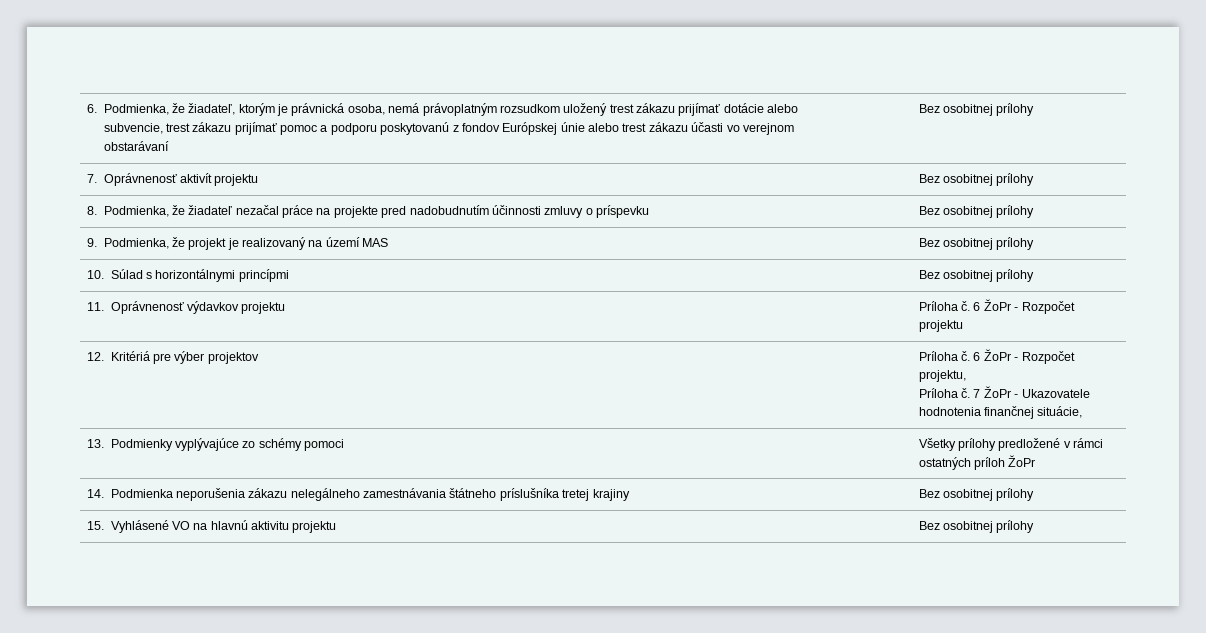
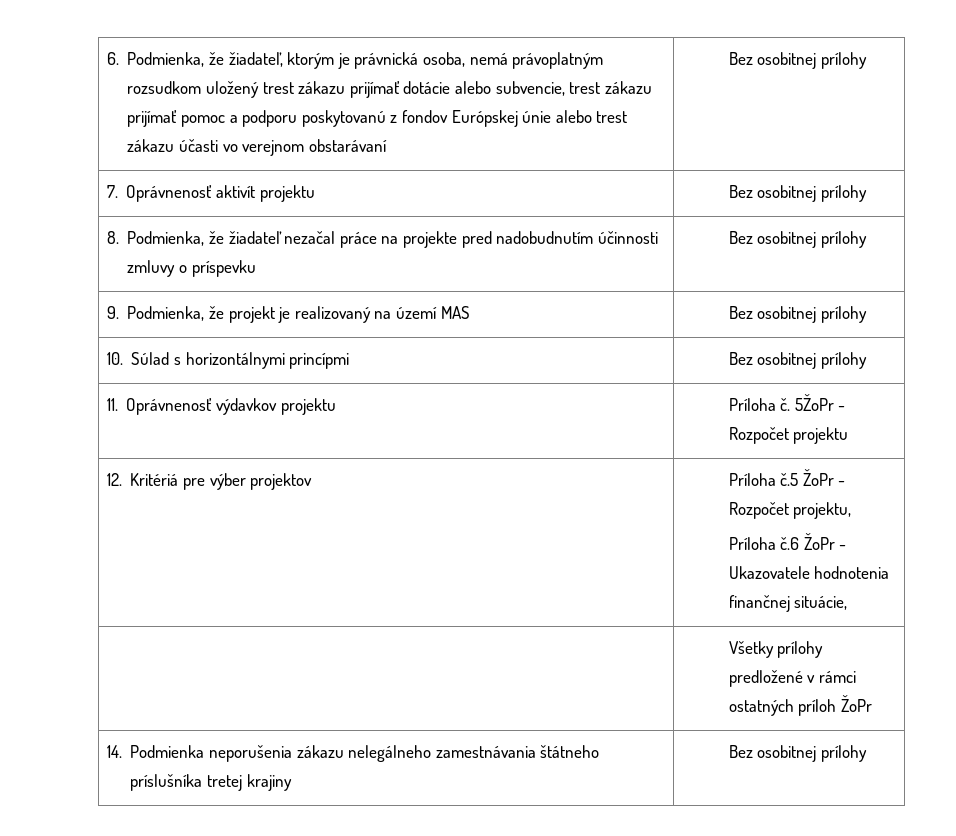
[973,299,1011,311] 6 ŽoPr -> [794,394,834,411] 5ŽoPr
[961,351,981,361] č. 6 -> [780,473,799,486] č.5
[961,388,981,398] č. 7 -> [780,537,800,550] č.6
[87,438,345,451] 13. Podmienky vyplývajúce zo schémy pomoci -> (848, 603) none
[87,520,337,533] [918,520,1035,533] // 15. Vyhlásené VO na hlavnú aktivitu projektu | Bez osobitnej prílohy -> (867, 753) none

